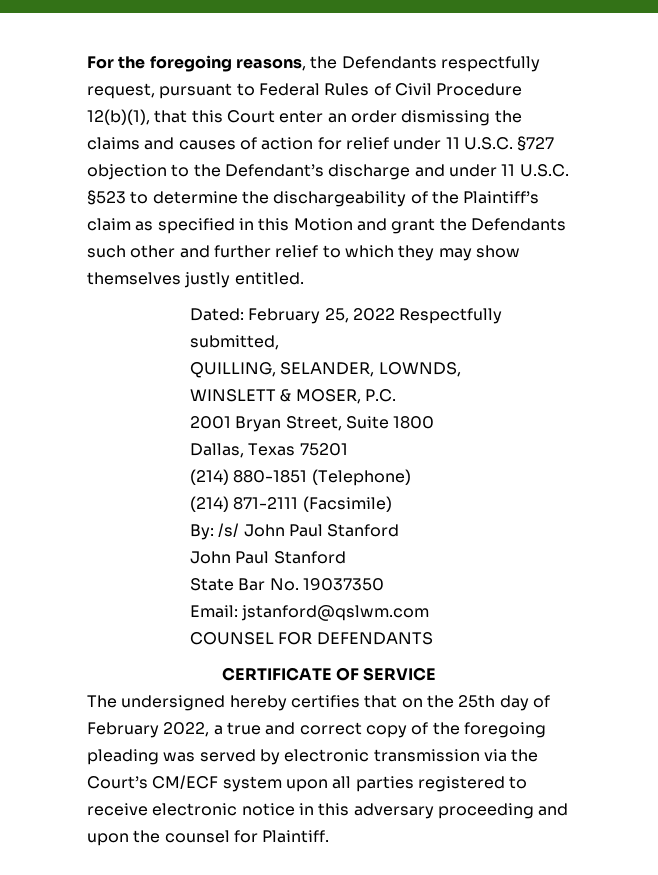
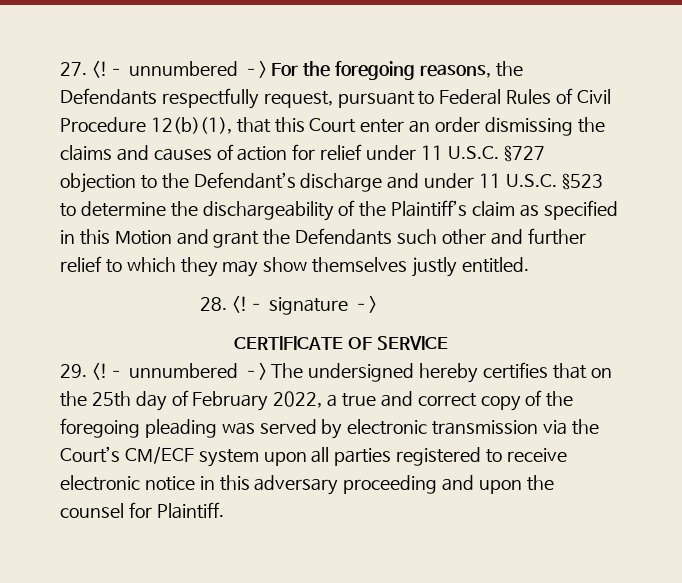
(87, 62) none -> [60,61,267,78] 27. <!– unnumbered –>
[189,308,503,324] [189,335,279,350] [189,362,461,378] [189,389,396,404] [189,416,435,432] [189,443,348,458] [189,469,411,486] [189,496,392,512] [189,523,400,540] [189,551,346,564] [189,578,384,591] [189,605,430,621] [189,632,433,645] Dated: February 25, 2022 Respectfully submitted, // QUILLING, SELANDER, LOWNDS, // WINSLETT & MOSER, P.C. // 2001 Bryan Street, Suite 1800 // Dallas, Texas 75201 // (214) 880-1851 (Telephone) // (214) 871-2111 (Facsimile) // By: /s/ John Paul Stanford // John Paul Stanford // State Bar No. 19037350 // Email: jstanford@qslwm.com // COUNSEL FOR DEFENDANTS -> [200,296,377,315] 28. <!– signature –>
(437, 674) none -> [60,363,267,380] 29. <!– unnumbered –>

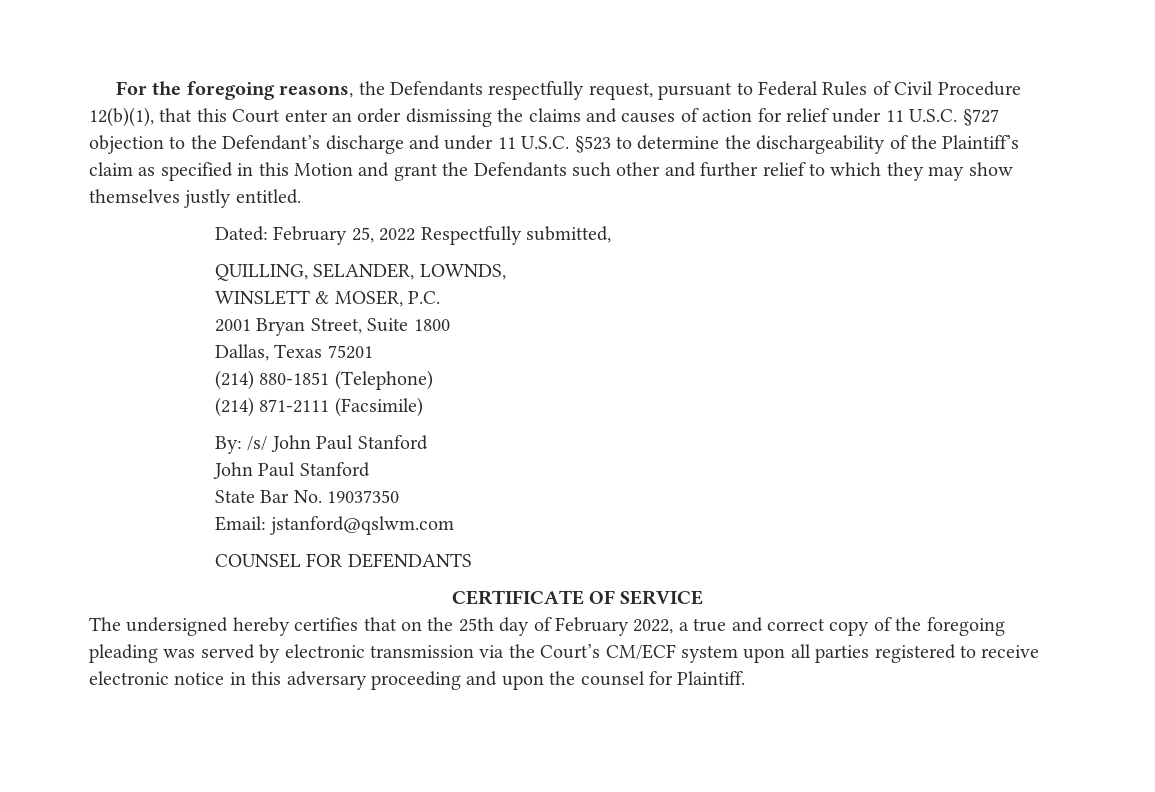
[60,61,267,78] 27. <!– unnumbered –> -> (115, 88) none
[200,296,377,315] 28. <!– signature –> -> [215,226,612,245] [215,263,506,281] [215,290,441,307] [215,318,450,336] [215,344,373,361] [215,370,433,390] [215,397,423,417] [215,435,428,454] [213,462,370,479] [215,490,400,503] [215,516,455,535] [215,553,472,568] Dated: February 25, 2022 Respectfully submitted, // QUILLING, SELANDER, LOWNDS, // WINSLETT & MOSER, P.C. // 2001 Bryan Street, Suite 1800 // Dallas, Texas 75201 // (214) 880-1851 (Telephone) // (214) 871-2111 (Facsimile) // By: /s/ John Paul Stanford // John Paul Stanford // State Bar No. 19037350 // Email: jstanford@qslwm.com // COUNSEL FOR DEFENDANTS
[60,363,267,380] 29. <!– unnumbered –> -> (704, 597) none

